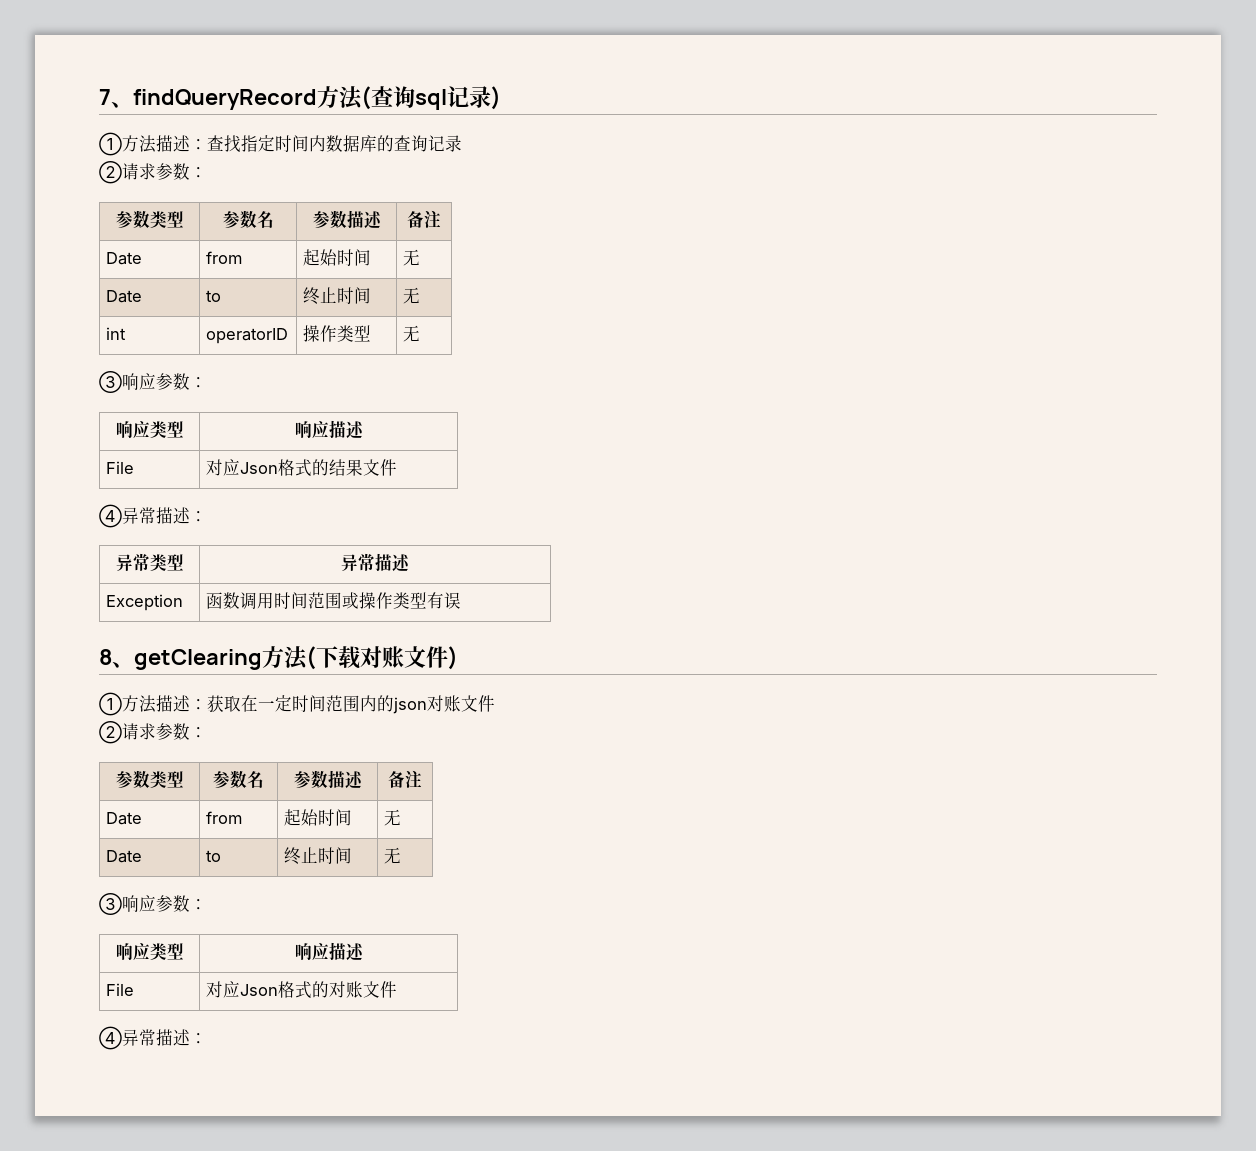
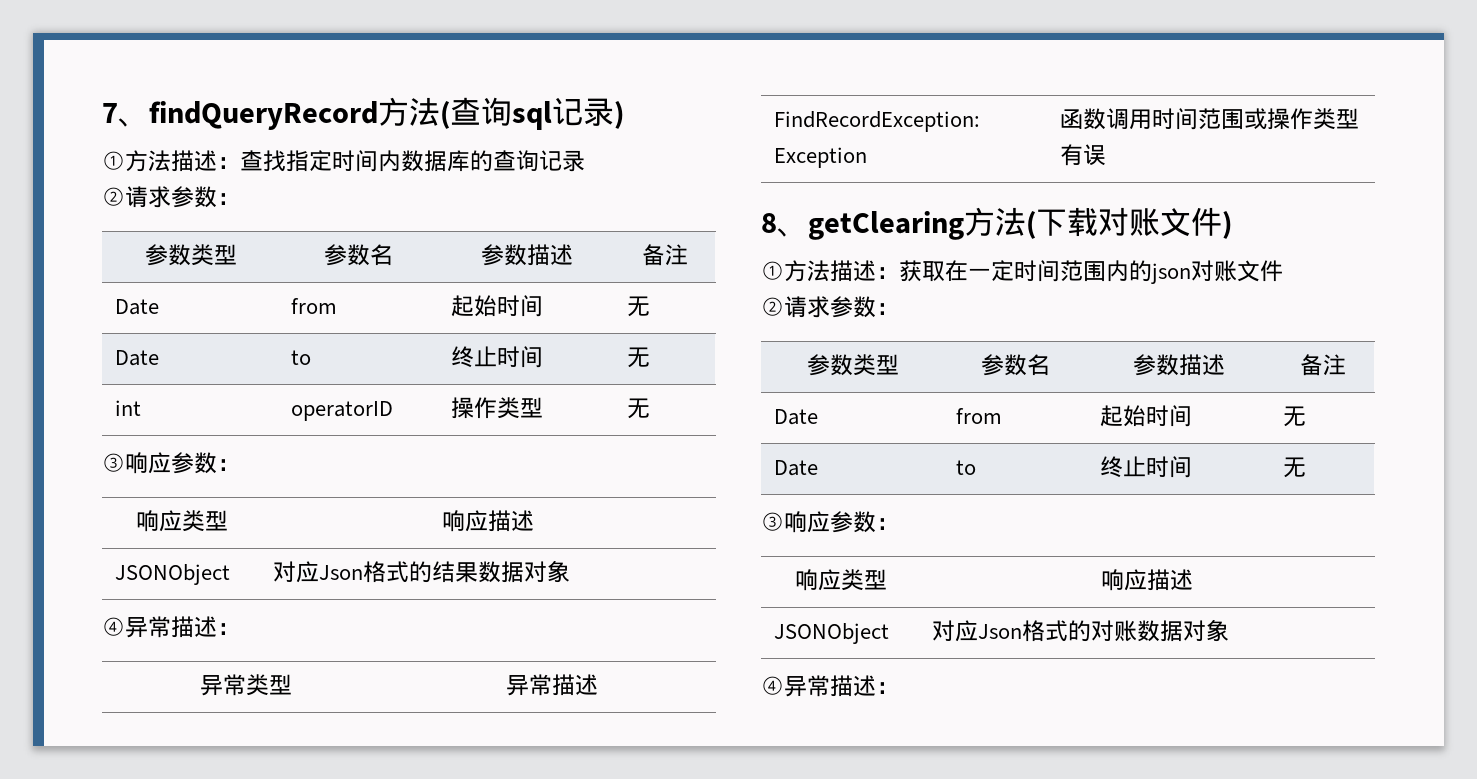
[106,461,135,474] File -> [115,564,231,585] JSONObject
[363,459,398,476] 文件 -> [478,560,571,583] 数据对象
(411, 563) none -> [774,111,981,132] FindRecordException:
[106,983,135,996] File -> [774,623,890,644] JSONObject
[363,981,398,998] 文件 -> [1137,619,1230,642] 数据对象

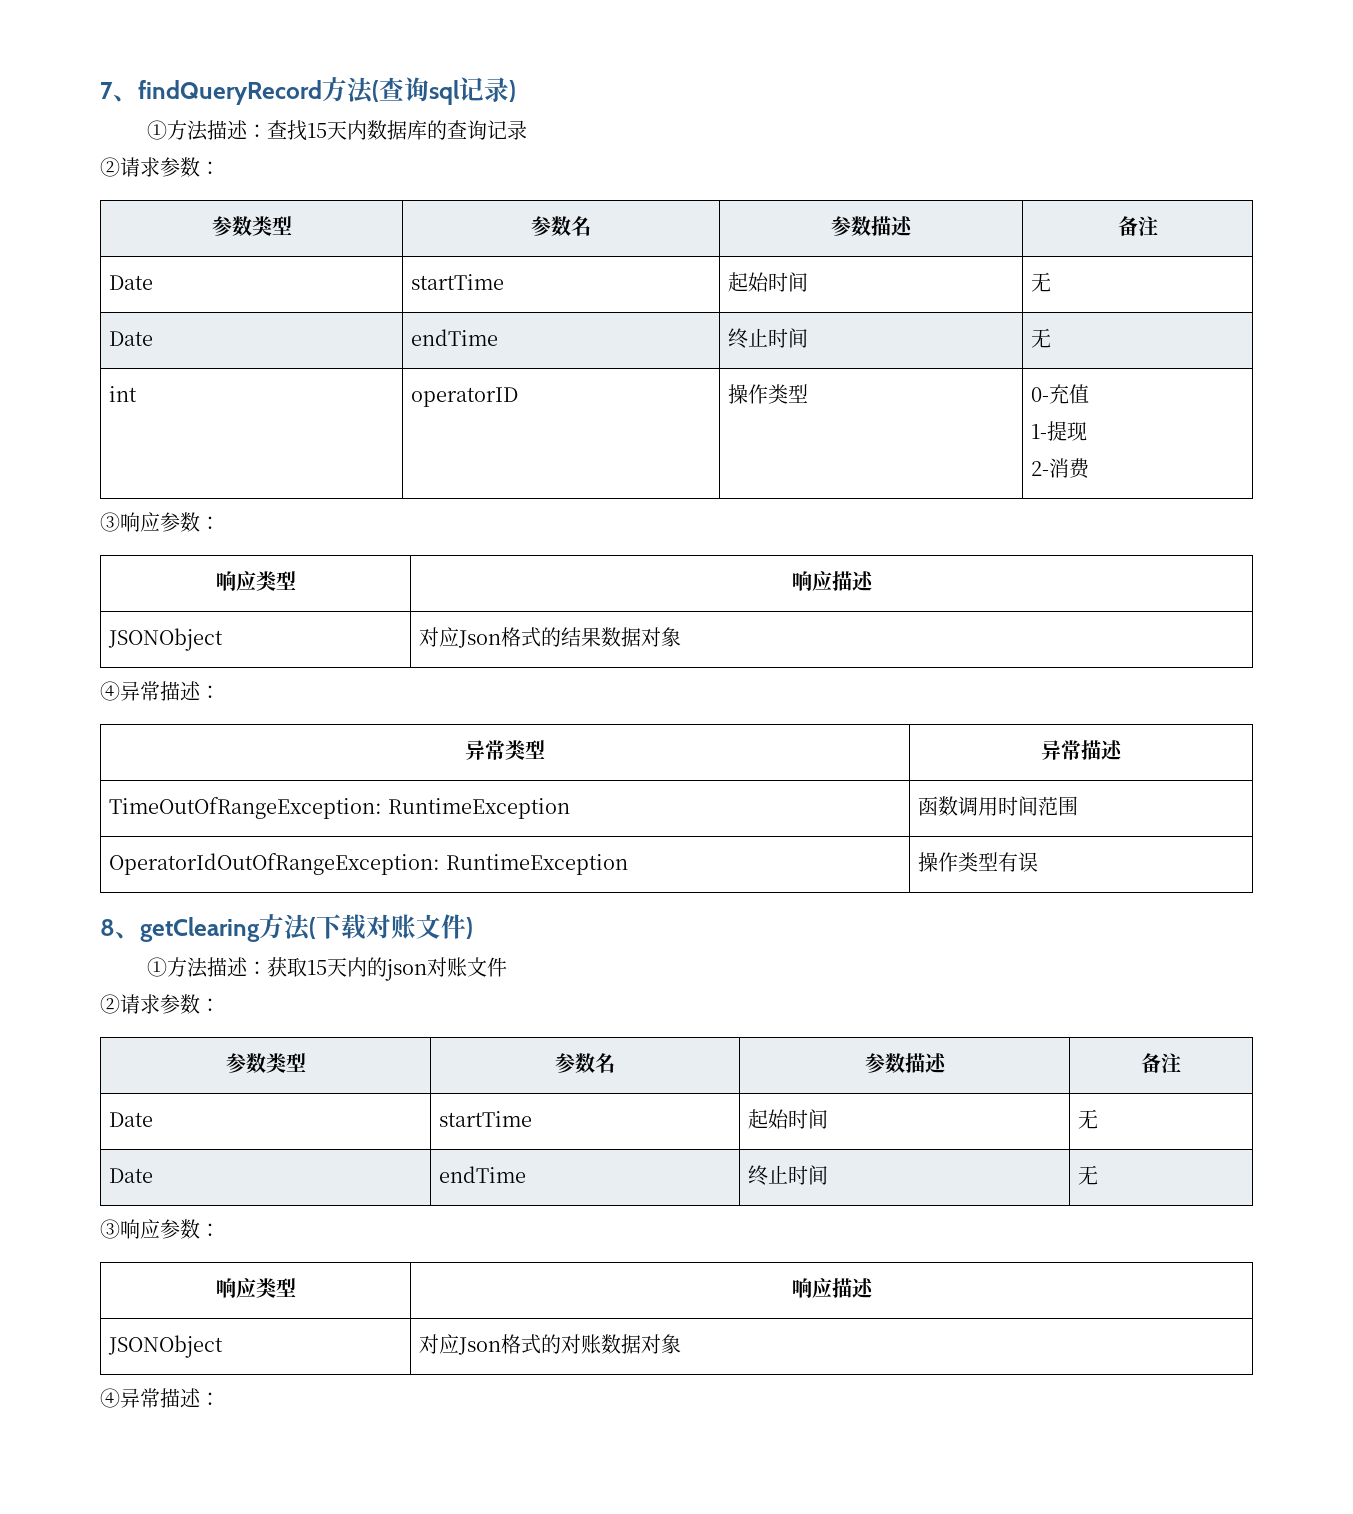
[286,150,378,172] 指定时间 -> [307,121,348,140] 15天
[291,298,338,314] [451,295,544,317] [627,296,651,317] [115,350,160,366] [291,350,312,365] from | 起始时间 | 无 // Date | to -> [411,274,505,290] [728,272,809,292] [1031,272,1052,292] [109,331,154,346] [411,329,499,346] startTime | 起始时间 | 无 // Date | endTime
[627,398,651,419] 无 -> [1031,384,1090,404] [1031,421,1088,441] [1031,458,1091,479] 0-充值 // 1-提现 // 2-消费
[774,111,981,132] [774,147,868,168] FindRecordException: Exception -> [109,797,570,819] TimeOutOfRangeException: RuntimeException
[1244,108,1268,130] 或 -> [109,853,628,875] // OperatorIdOutOfRangeException: RuntimeException |
[945,260,1106,282] 在一定时间范围 -> [307,958,348,977] 15天
[956,408,1003,424] [1100,405,1193,427] [1283,406,1307,427] [774,460,819,476] [956,460,977,475] from | 起始时间 | 无 // Date | to -> [439,1111,533,1127] [748,1109,829,1129] [1078,1109,1099,1129] [109,1168,154,1183] [439,1166,527,1183] startTime | 起始时间 | 无 // Date | endTime

